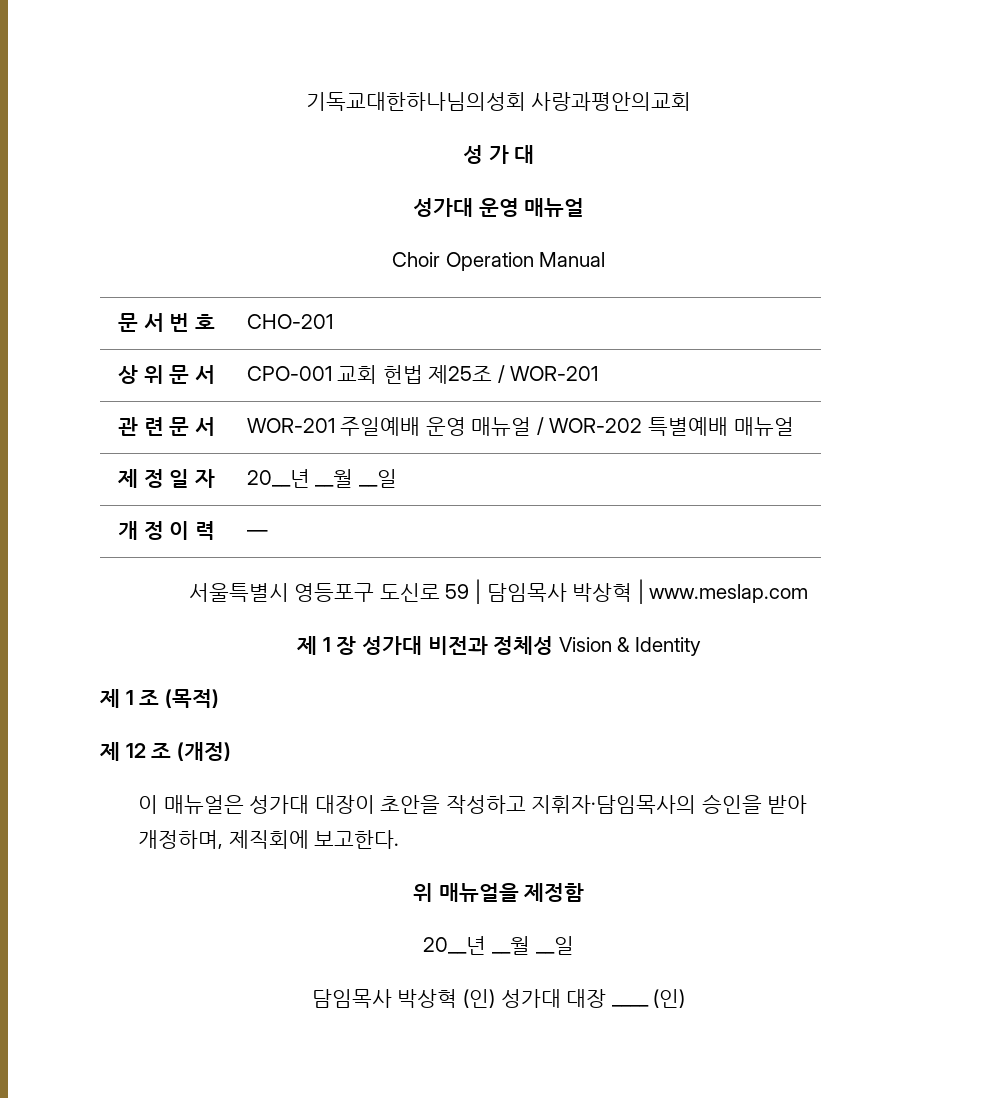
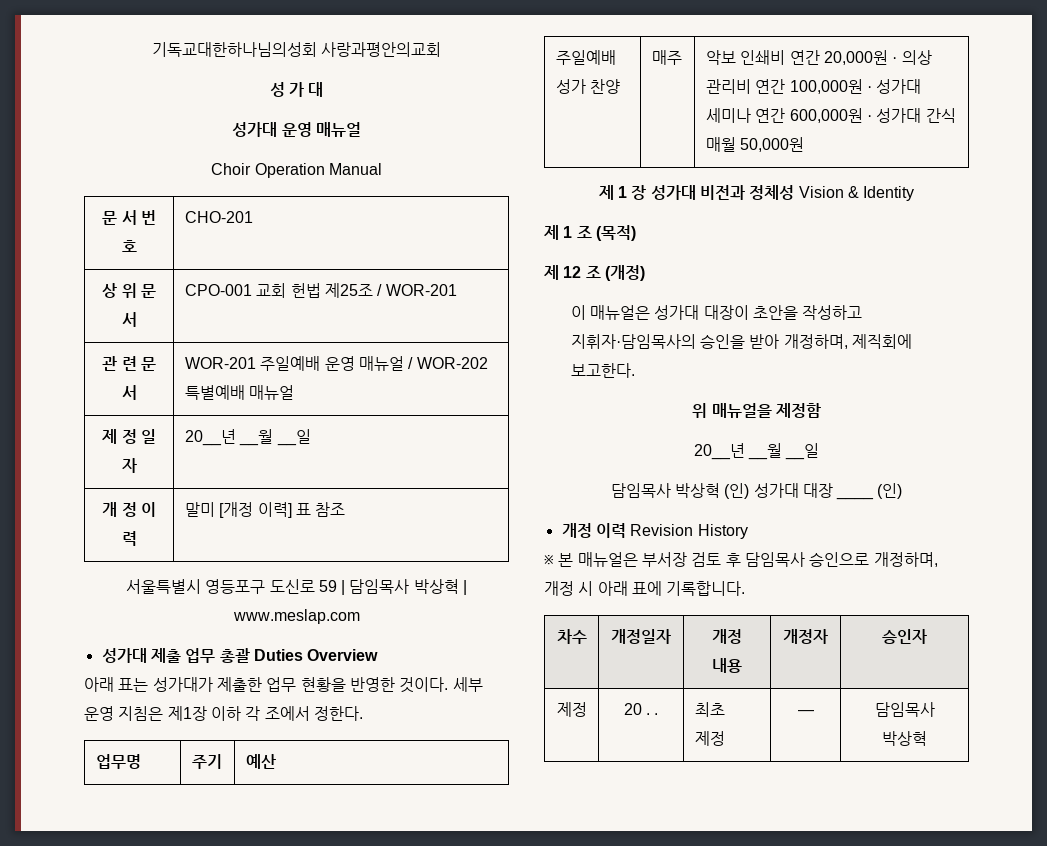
[246,530,268,537] — -> [184,502,346,518] 말미 [개정 이력] 표 참조
(809, 593) none -> [101,648,379,663] [84,677,483,693] [84,706,363,721] [95,754,141,769] [191,754,222,769] [245,754,276,769] [555,50,616,65] [555,79,621,94] [651,50,682,65] [705,50,932,65] [705,79,922,94] [705,108,956,123] [705,137,805,152] // 성가대 제출 업무 총괄 Duties Overview // 아래 표는 성가대가 제출한 업무 현황을 반영한 것이다. 세부 운영 지침은 제1장 이하 각 조에서 정한다. // 업무명 | 주기 | 예산 // 주일예배 성가 찬양 | 매주 | 악보 인쇄비 연간 20,000원 · 의상 관리비 연간 100,000원 · 성가대 세미나 연간 600,000원 · 성가대 간식 매월 50,000원
(686, 998) none -> [561,523,748,539] [544,552,938,567] [544,581,746,596] [556,629,587,644] [611,629,671,644] [712,629,742,644] [712,658,742,673] [783,629,828,644] [882,629,927,644] [556,702,587,717] [623,703,659,715] [694,702,725,717] [694,731,725,746] [797,710,814,715] [874,702,935,717] [882,731,927,746] // 개정 이력 Revision History // ※ 본 매뉴얼은 부서장 검토 후 담임목사 승인으로 개정하며, 개정 시 아래 표에 기록합니다. // 차수 | 개정일자 | 개정 내용 | 개정자 | 승인자 // 제정 | 20 . . | 최초 제정 | — | 담임목사 박상혁

